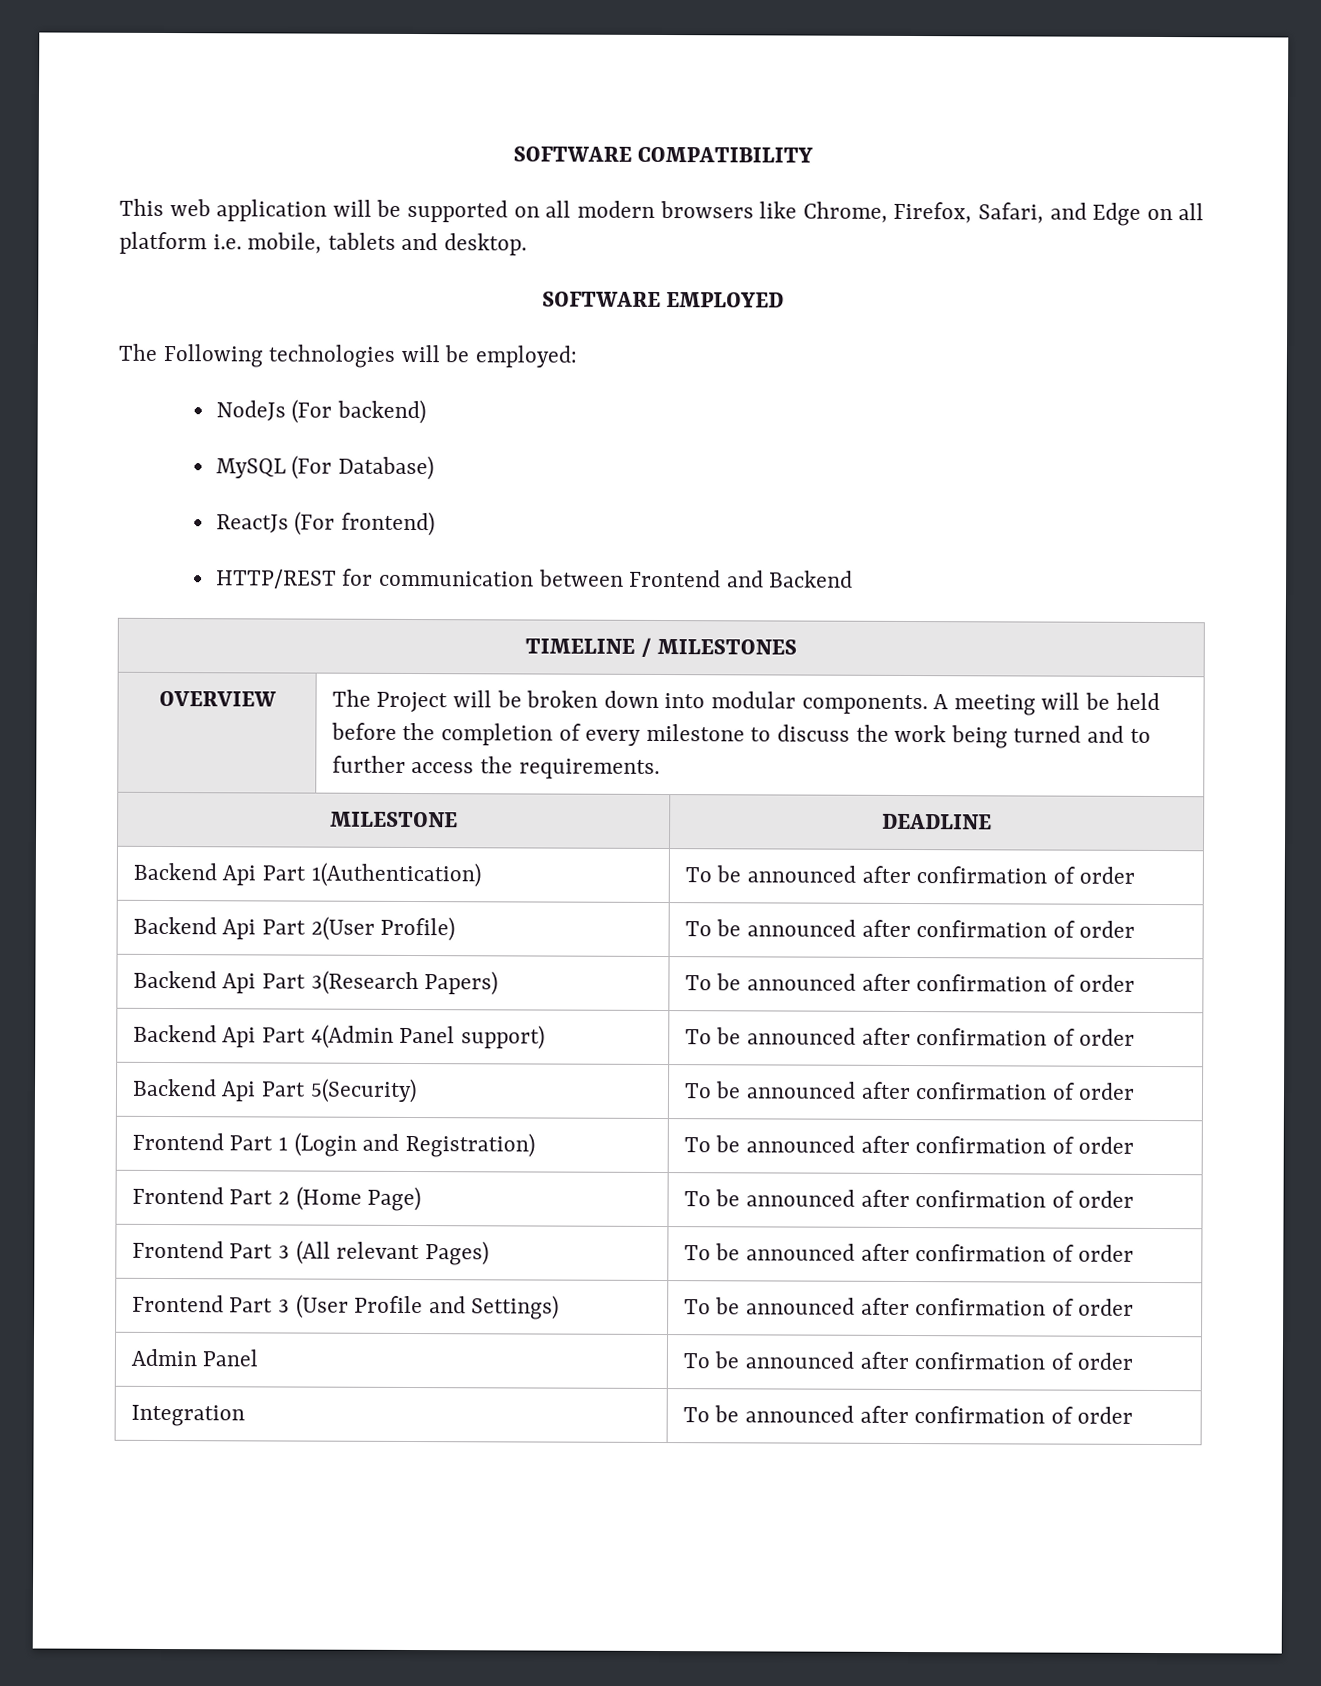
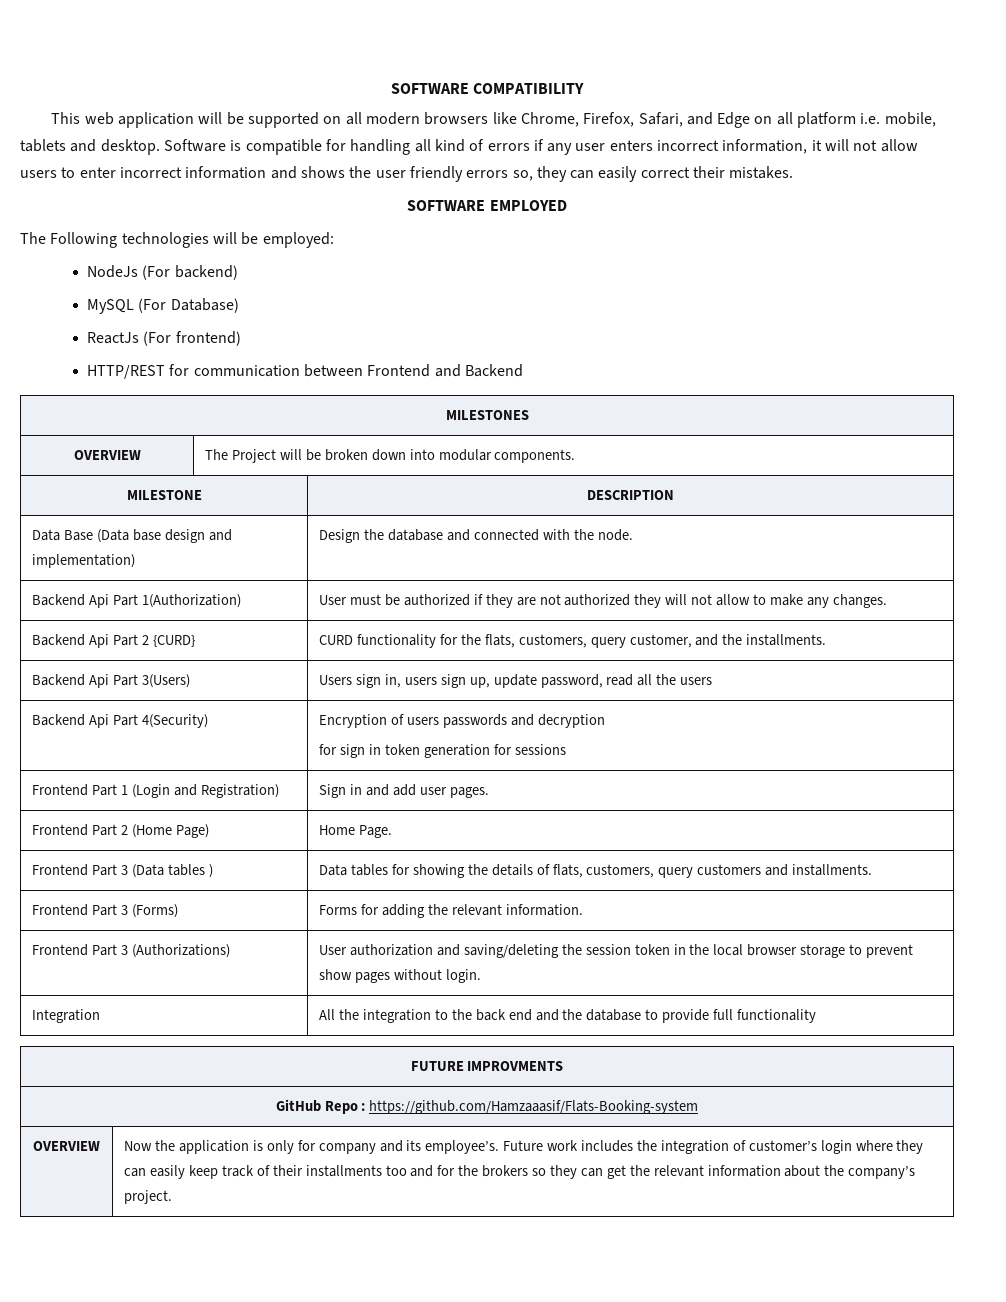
(528, 244) none -> [163,139,918,155] [20,166,794,182] Software is compatible for handling all kind of errors if any user enters incorrect information, it will not allow users to enter incorrect information and shows the user friendly errors so, they can easily correct their mistakes.
[525,637,651,657] TIMELINE / -> (523, 370) none
[933,692,1160,716] [330,722,1151,749] [331,755,660,779] [330,811,458,828] [882,813,992,830] [132,862,481,888] [684,865,1136,884] [132,916,456,942] [684,919,1136,938] [132,970,499,996] [684,973,1136,992] [132,1024,545,1050] [684,1027,1136,1046] [131,1078,417,1104] [683,1081,1136,1100] A meeting will be held before the completion of every milestone to discuss the work being turned and to further access the requirements. // MILESTONE | DEADLINE // Backend Api Part 1(Authentication) | To be announced after confirmation of order // Backend Api Part 2(User Profile) | To be announced after confirmation of order // Backend Api Part 3(Research Papers) | To be announced after confirmation of order // Backend Api Part 4(Admin Panel support) | To be announced after confirmation of order // Backend Api Part 5(Security) | To be announced after confirmation of order -> [126,490,202,500] [587,490,674,500] [32,529,232,543] [32,554,136,568] [319,529,633,543] [32,594,241,608] [319,594,887,608] [32,634,195,648] [319,634,827,648] [32,674,190,688] [319,674,713,688] [32,714,208,728] [319,714,605,728] [319,744,566,758] // MILESTONE | DESCRIPTION // Data Base (Data base design and implementation) | Design the database and connected with the node. // Backend Api Part 1(Authorization) | User must be authorized if they are not authorized they will not allow to make any changes. // Backend Api Part 2 {CURD} | CURD functionality for the flats, customers, query customer, and the installments. // Backend Api Part 3(Users) | Users sign in, users sign up, update password, read all the users // Backend Api Part 4(Security) | Encryption of users passwords and decryption // for sign in token generation for sessions
[683,1135,1135,1154] To be announced after confirmation of order -> [319,784,489,798] Sign in and add user pages.
[683,1189,1135,1208] [131,1240,489,1266] [683,1243,1135,1262] [131,1294,560,1320] [683,1297,1135,1316] [130,1348,259,1367] [682,1351,1134,1370] [130,1404,245,1427] [682,1405,1134,1424] To be announced after confirmation of order // Frontend Part 3 (All relevant Pages) | To be announced after confirmation of order // Frontend Part 3 (User Profile and Settings) | To be announced after confirmation of order // Admin Panel | To be announced after confirmation of order // Integration | To be announced after confirmation of order -> [319,825,393,838] [32,864,213,878] [319,864,873,878] [32,904,178,918] [319,904,583,918] [32,944,230,958] [319,944,913,958] [319,969,481,983] [32,1009,101,1023] [319,1009,816,1023] [410,1061,564,1071] [275,1099,699,1114] [33,1141,100,1151] [124,1140,924,1154] [124,1165,916,1179] [124,1190,173,1204] Home Page. // Frontend Part 3 (Data tables ) | Data tables for showing the details of flats, customers, query customers and installments. // Frontend Part 3 (Forms) | Forms for adding the relevant information. // Frontend Part 3 (Authorizations) | User authorization and saving/deleting the session token in the local browser storage to prevent show pages without login. // Integration | All the integration to the back end and the database to provide full functionality // FUTURE IMPROVMENTS // GitHub Repo : https://github.com/Hamzaaasif/Flats-Booking-system // OVERVIEW | Now the application is only for company and its employee’s. Future work includes the integration of customer’s login where they can easily keep track of their installments too and for the brokers so they can get the relevant information about the company’s project.

